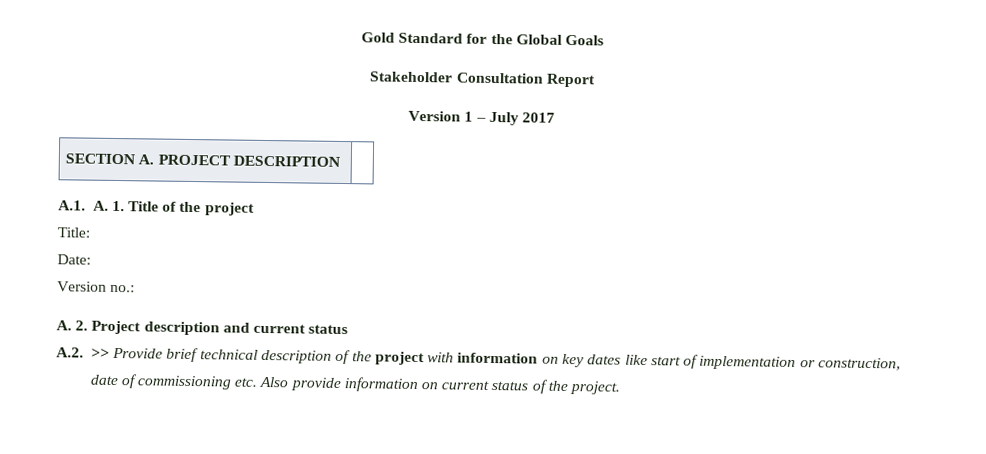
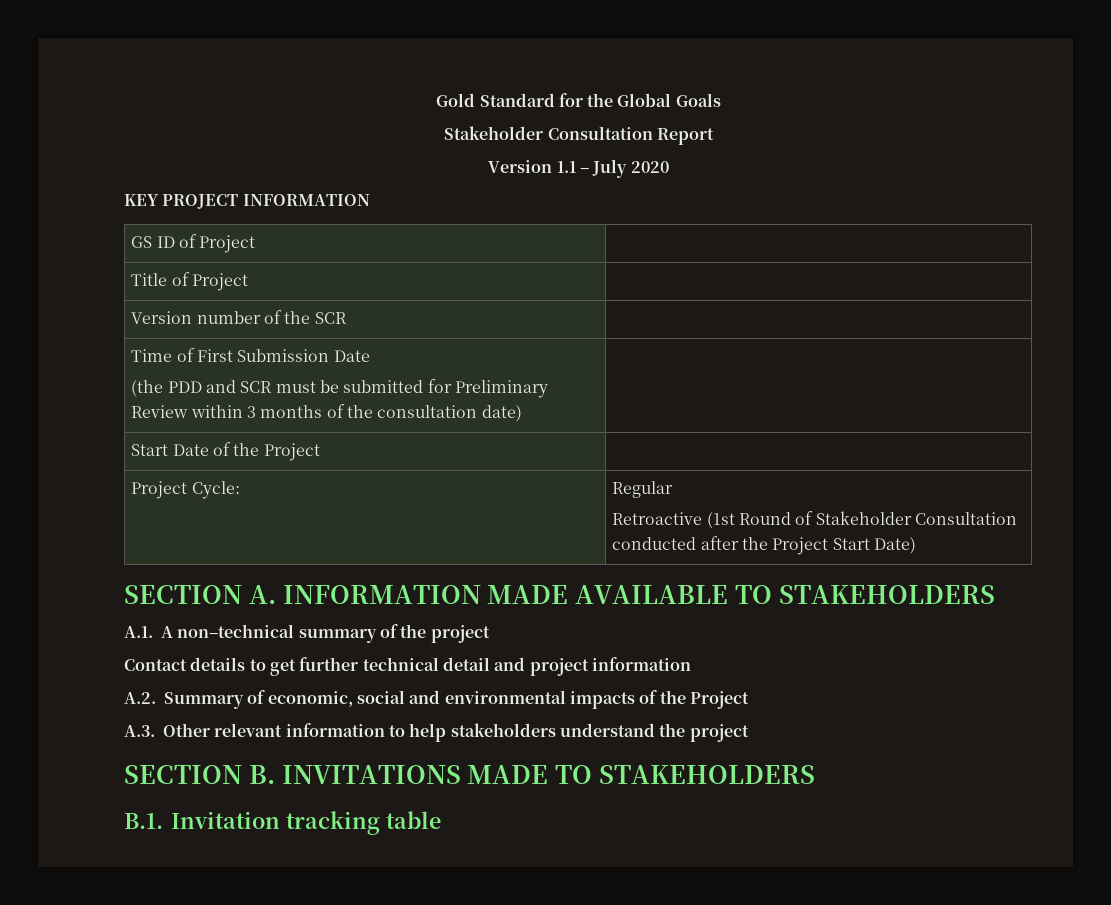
[464,111,474,122] 1 -> [556,161,576,173] 1.1
[521,112,555,123] [65,153,340,167] [58,200,255,216] [57,227,90,238] [57,254,91,265] [57,281,136,293] [56,320,349,336] [56,347,901,371] [89,374,620,395] 2017 // SECTION A. PROJECT DESCRIPTION | // A.1. A. 1. Title of the project // Title: // Date: // Version no.: // A. 2. Project description and current status // A.2. >> Provide brief technical description of the project with information on key dates like start of implementation or construction, date of commissioning etc. Also provide information on current status of the project. -> [630,161,669,173] [124,194,370,209] [131,234,256,253] [131,272,248,291] [131,310,347,324] [131,348,370,362] [131,379,548,398] [131,404,522,422] [131,442,320,461] [131,481,240,499] [612,481,674,498] [612,511,1017,529] [612,536,916,555] [124,585,995,604] [124,624,490,643] [124,657,691,676] [124,690,749,709] [124,723,749,742] [124,765,815,784] [124,811,441,835] 2020 // KEY PROJECT INFORMATION // GS ID of Project | // Title of Project | // Version number of the SCR | // Time of First Submission Date // (the PDD and SCR must be submitted for Preliminary Review within 3 months of the consultation date) | // Start Date of the Project | // Project Cycle: | Regular // Retroactive (1st Round of Stakeholder Consultation conducted after the Project Start Date) // SECTION A. INFORMATION MADE AVAILABLE TO STAKEHOLDERS // A.1. A non–technical summary of the project // Contact details to get further technical detail and project information // A.2. Summary of economic, social and environmental impacts of the Project // A.3. Other relevant information to help stakeholders understand the project // SECTION B. INVITATIONS MADE TO STAKEHOLDERS // B.1. Invitation tracking table

